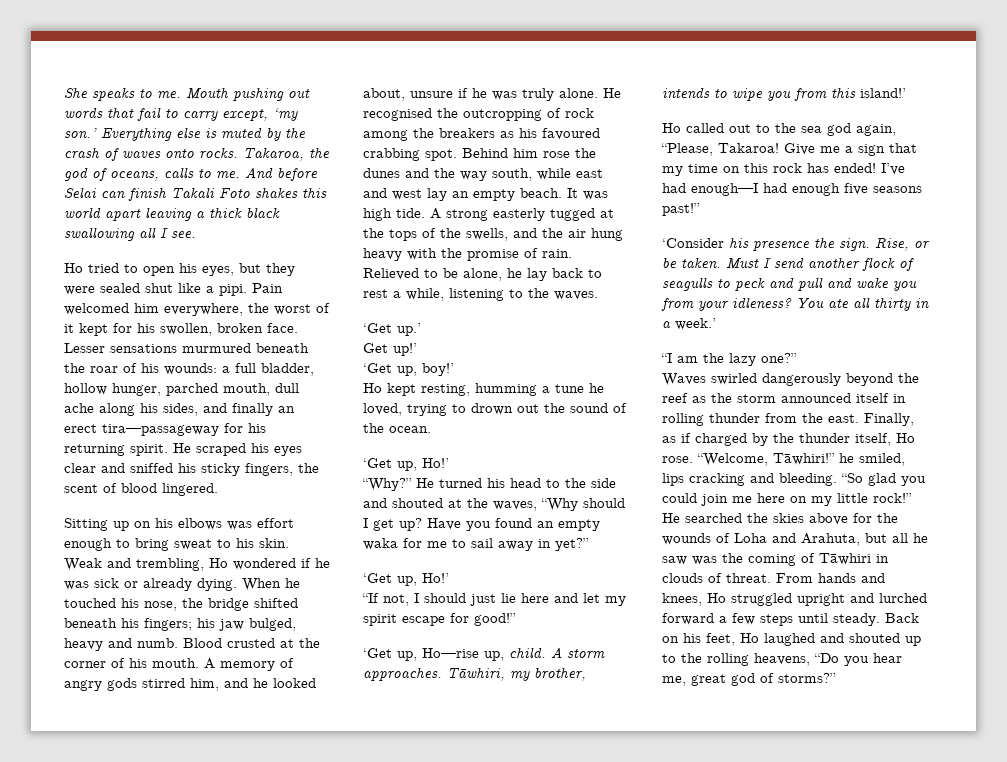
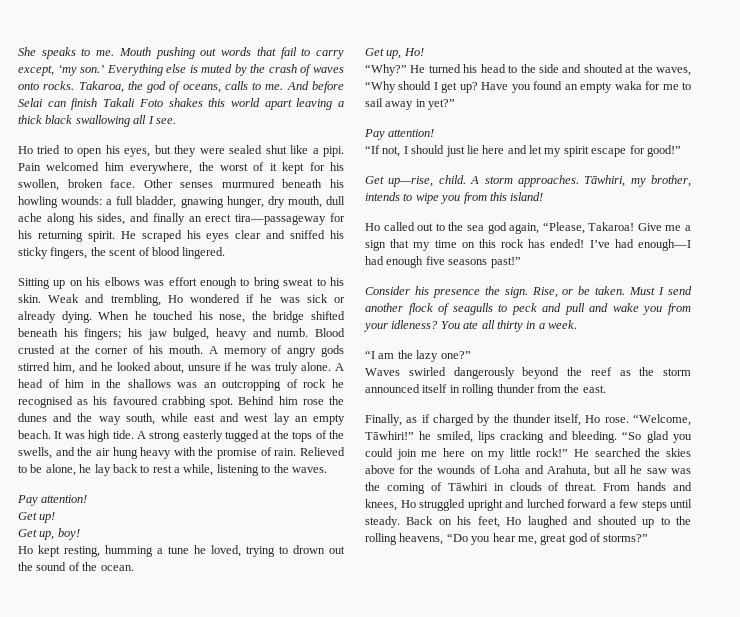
[64,343,309,353] [64,363,159,373] Lesser sensations murmured beneath the roar of his -> [143,179,344,188] [18,196,58,208] Other senses murmured beneath his howling
[64,383,218,396] hollow hunger, parched -> [180,196,285,208] gnawing hunger, dry
[603,88,621,98] [363,108,594,121] [363,128,495,141] He recognised the outcropping of rock among the breakers -> [335,363,344,371] [18,379,345,391] [18,396,73,408] A head of him in the shallows was an outcropping of rock he recognised
[363,323,421,336] [363,343,417,356] [363,363,454,376] ‘Get up.’ // Get up!’ // ‘Get up, boy!’ -> [17,495,88,506] [18,512,56,523] [18,528,80,540] Pay attention! // Get up! // Get up, boy!
[363,458,449,471] ‘Get up, Ho!’ -> [365,48,424,59] Get up, Ho!
[363,573,449,586] ‘Get up, Ho!’ -> [364,129,435,140] Pay attention!
[363,648,504,661] ‘Get up, Ho—rise up, -> [365,176,434,187] Get up—rise,
[860,88,906,98] island!’ -> [510,192,544,201] island!
[662,238,724,248] ‘Consider -> [365,286,410,295] Consider
[675,318,716,330] week.’ -> [548,320,577,329] week.
(859, 418) none -> (606, 389) //

